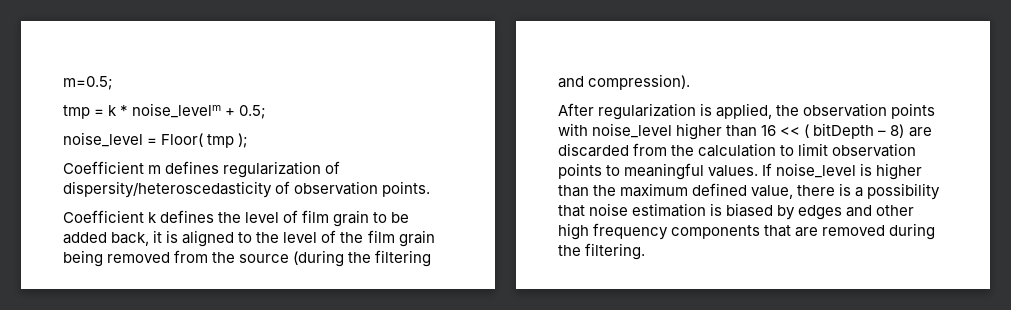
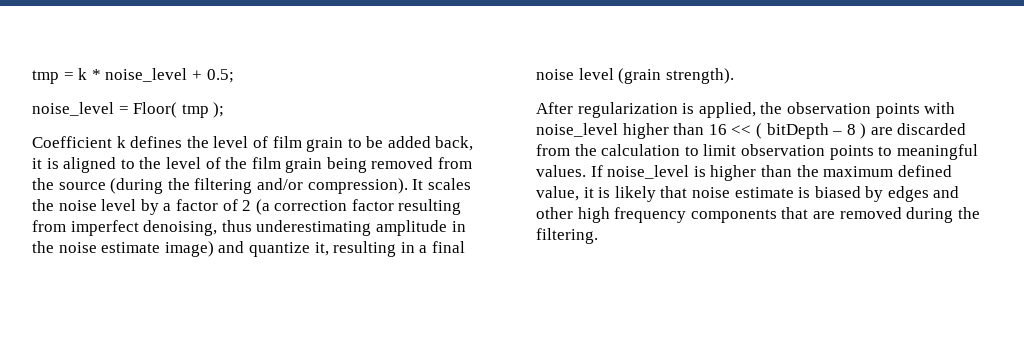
[63,76,113,90] m=0.5; // -> (32, 77) none
[132,103,222,118] noise_levelm -> [105,68,188,82] noise_level
[63,161,341,178] [63,181,431,198] // Coefficient m defines regularization of dispersity/heteroscedasticity of observation points. -> (225, 110) none
[558,74,691,90] and compression). -> [256,178,471,194] [32,199,462,215] [32,220,466,236] [32,241,465,257] [536,68,734,84] and/or compression). It scales the noise level by a factor of 2 (a correction factor resulting from imperfect denoising, thus underestimating amplitude in the noise estimate image) and quantize it, resulting in a final noise level (grain strength).
[890,124,905,138] 8) -> [846,123,867,139] 8 )
[797,183,941,200] there is a possibility -> [583,186,656,202] it is likely
[632,203,707,217] estimation -> [734,187,794,198] estimate

